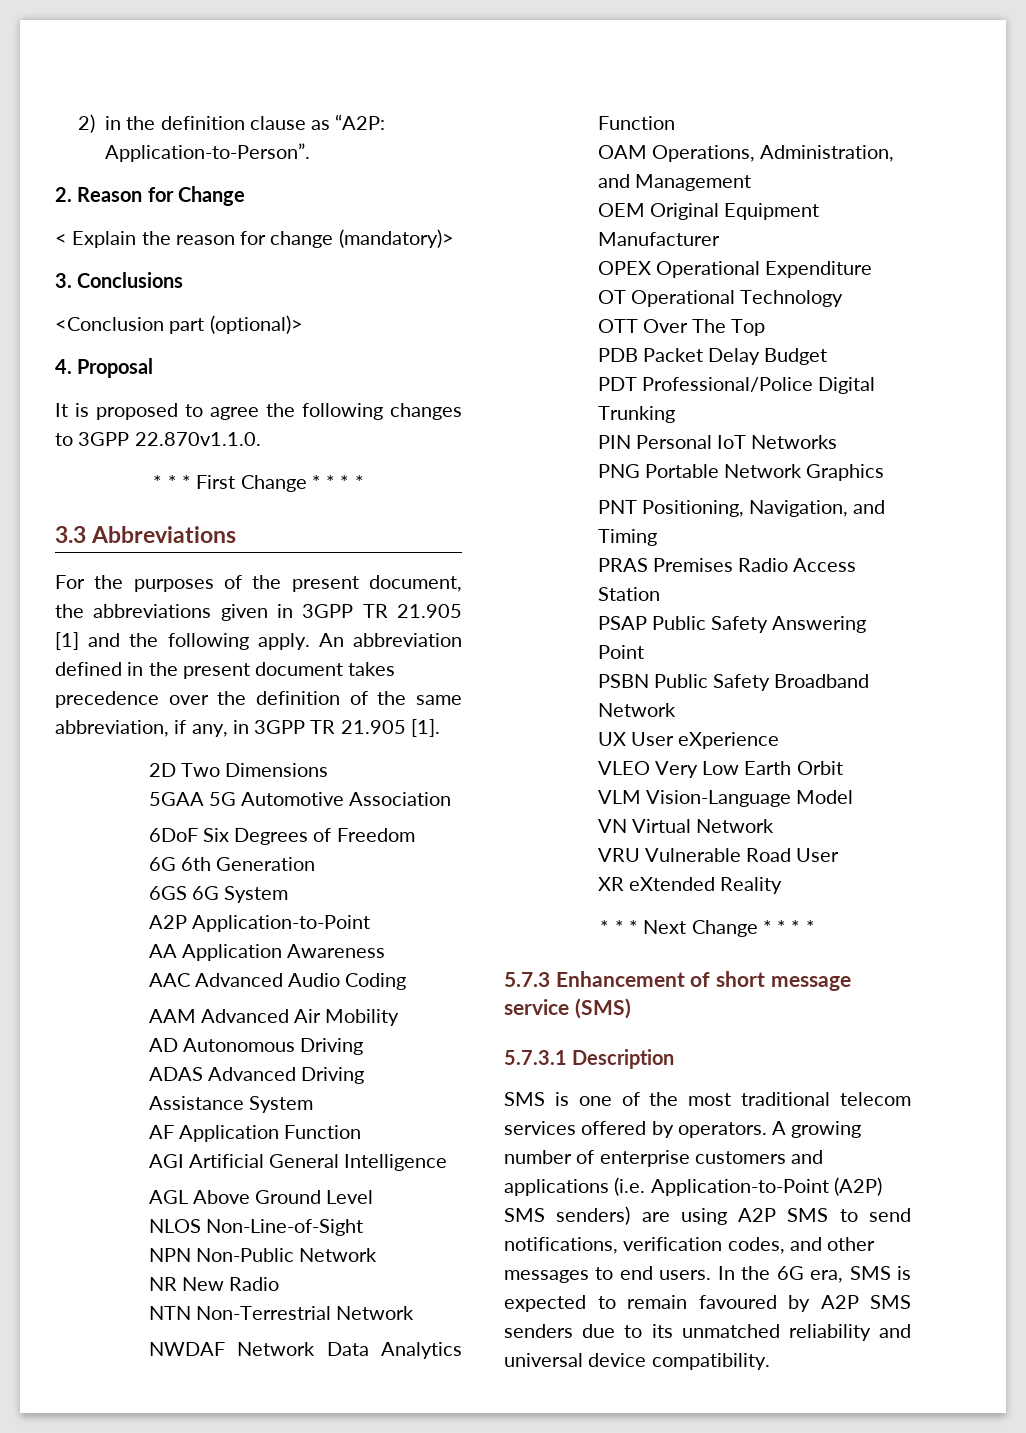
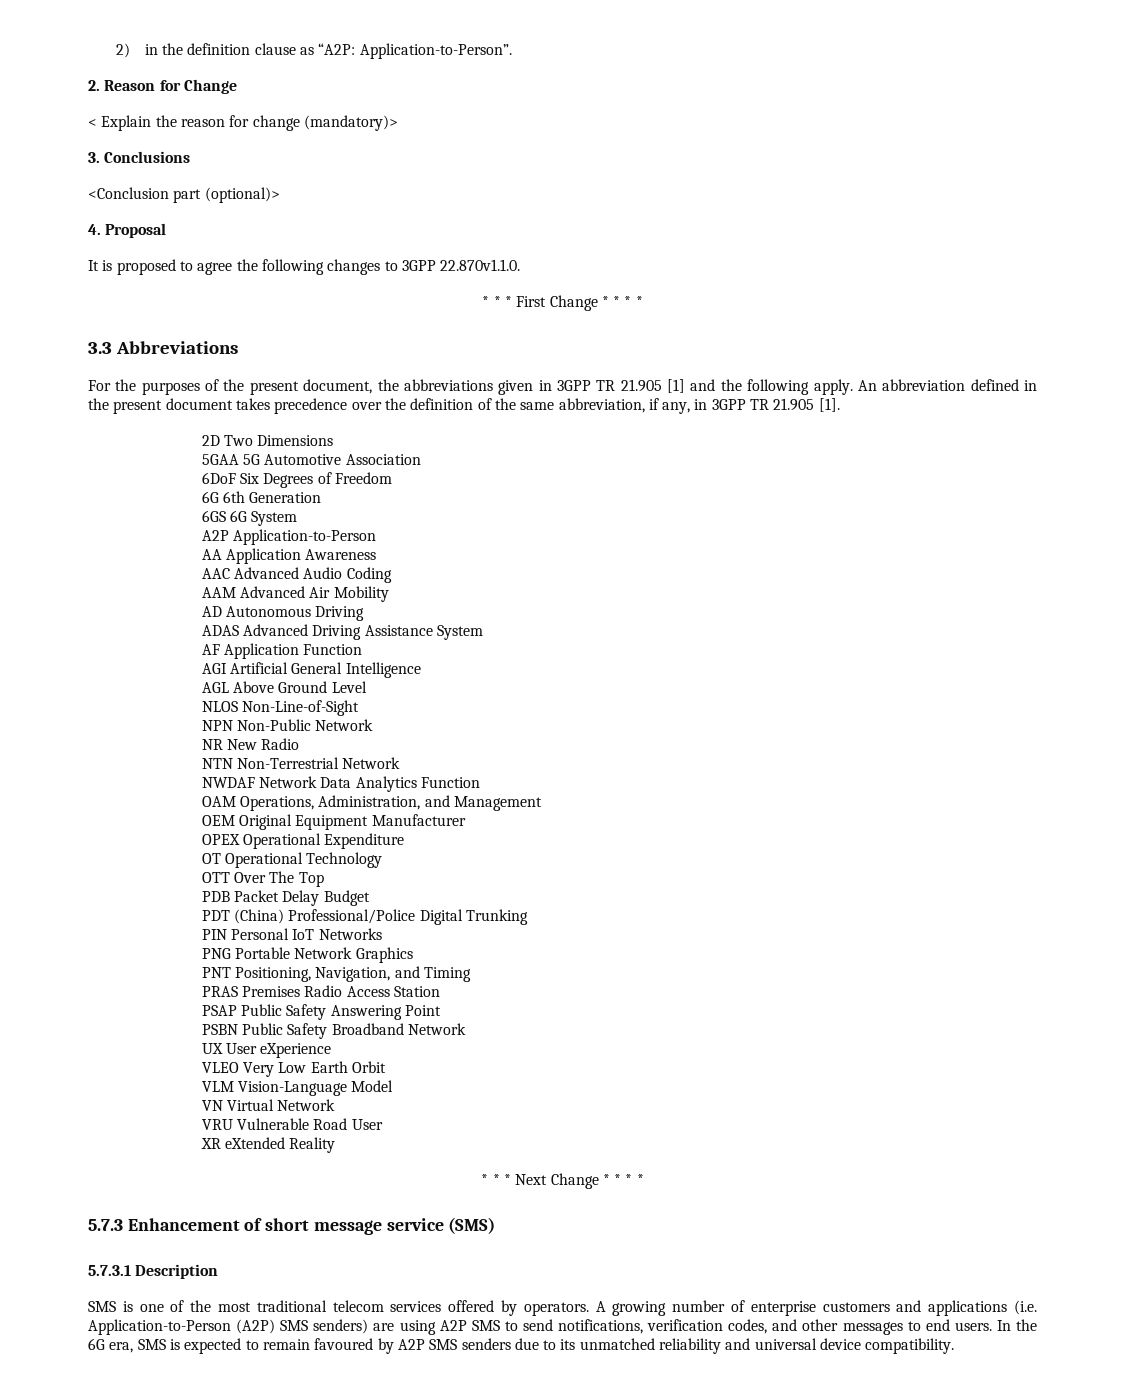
[191,915,370,932] Application-to-Point -> [232,529,376,545] Application-to-Person
(637, 384) none -> [233,909,284,924] (China)
[650,1179,829,1196] Application-to-Point -> [88,1319,231,1335] Application-to-Person

